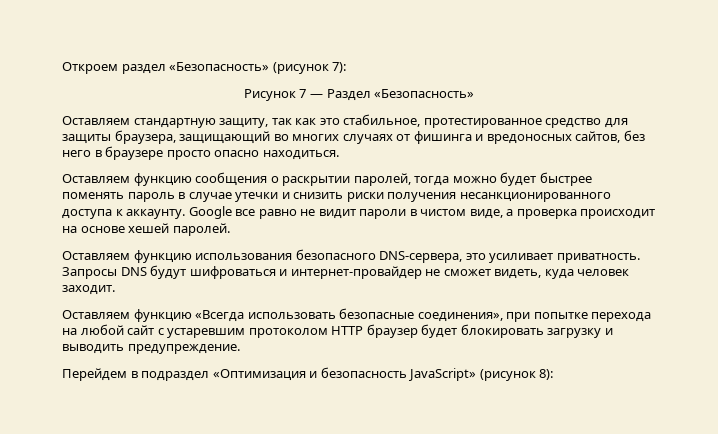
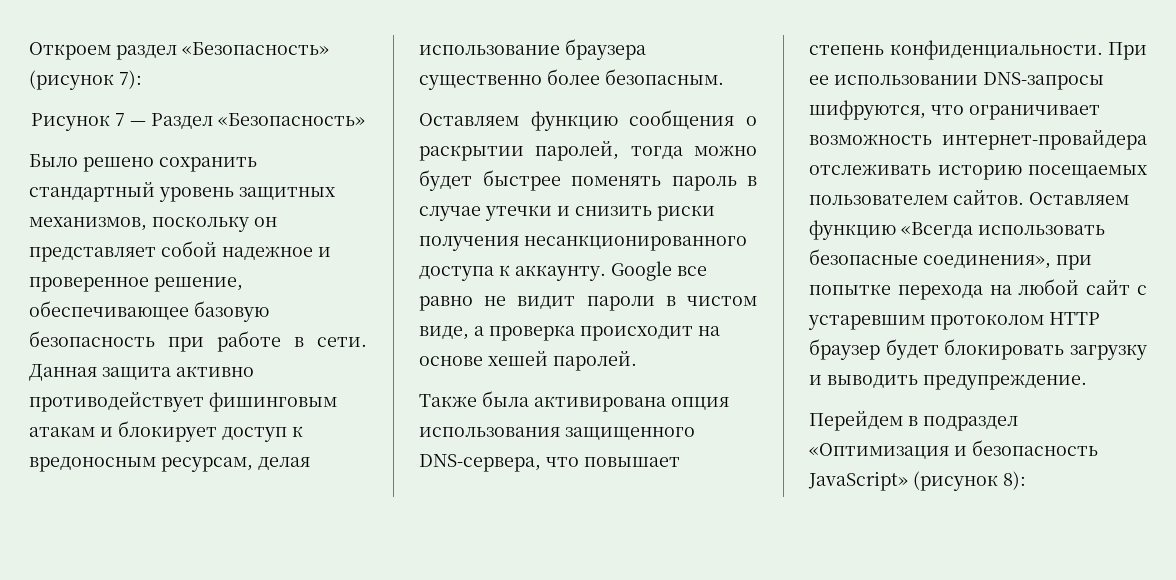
[62,114,628,128] [62,130,645,144] [62,146,339,160] Оставляем стандартную защиту, так как это стабильное, протестированное средство для защиты браузера, защищающий во многих случаях от фишинга и вредоносных сайтов, без него в браузере просто опасно находиться. -> [29,154,257,172] [29,182,335,202] [29,216,277,232] [29,241,331,262] [29,277,243,292] [29,301,269,322] [29,331,367,352] [29,364,254,381] [29,392,337,412] [29,421,303,442] [29,457,310,472] [419,39,646,60] [419,69,724,90] Было решено сохранить стандартный уровень защитных механизмов, поскольку он представляет собой надежное и проверенное решение, обеспечивающее базовую безопасность при работе в сети. Данная защита активно противодействует фишинговым атакам и блокирует доступ к вредоносным ресурсам, делая использование браузера существенно более безопасным.
[62,249,640,263] [62,265,630,279] [62,285,115,295] Оставляем функцию использования безопасного DNS-сервера, это усиливает приватность. Запросы DNS будут шифроваться и интернет-провайдер не сможет видеть, куда человек заходит. // -> [419,391,729,412] [419,427,695,440] [419,454,680,472] [809,40,1147,60] [809,72,1104,90] [809,100,1100,120] [809,130,1147,150] [809,164,1147,180] [809,190,1024,205] Также была активирована опция использования защищенного DNS-сервера, что повышает степень конфиденциальности. При ее использовании DNS-запросы шифруются, что ограничивает возможность интернет-провайдера отслеживать историю посещаемых пользователем сайтов.

